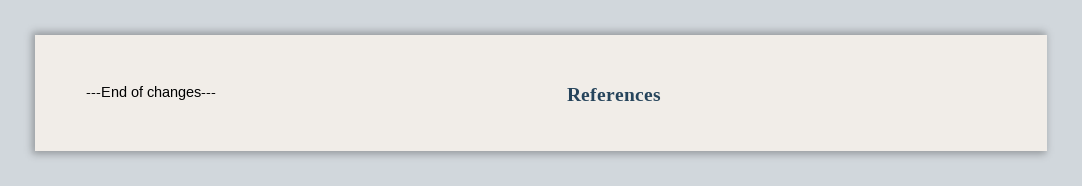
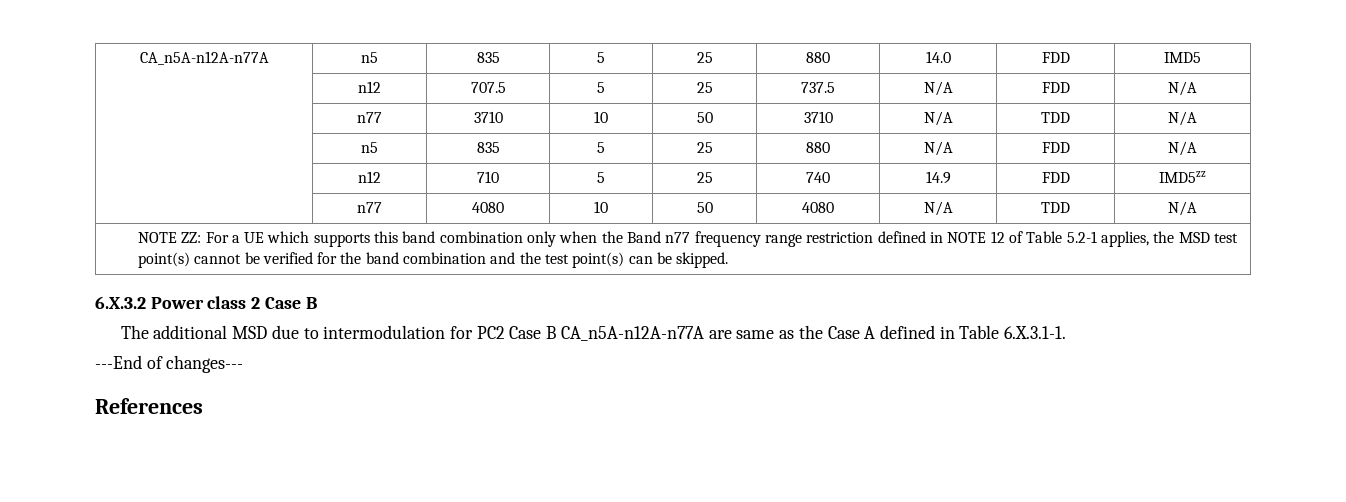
(86, 91) none -> [139,51,269,65] [361,52,378,63] [476,52,500,63] [597,52,605,63] [696,52,713,63] [806,52,830,63] [925,51,951,63] [1041,52,1070,63] [1164,52,1201,63] [358,81,381,93] [470,82,506,93] [597,82,605,93] [696,82,713,93] [801,82,835,93] [923,81,953,96] [1041,82,1070,93] [1168,81,1197,96] [357,112,382,123] [473,111,503,123] [594,111,608,123] [696,112,713,123] [803,111,833,123] [923,111,953,126] [1041,112,1070,123] [1168,111,1197,126] [361,142,378,153] [476,142,500,153] [597,142,605,153] [696,142,713,153] [806,142,830,153] [923,141,953,156] [1041,142,1070,153] [1168,141,1197,156] [358,171,381,183] [477,171,499,183] [597,172,605,183] [696,172,713,183] [806,172,830,183] [925,171,951,184] [1041,172,1070,183] [1159,171,1206,183] [357,202,382,213] [472,202,504,213] [594,201,608,213] [696,202,713,213] [802,202,834,213] [923,201,953,216] [1041,202,1070,213] [1168,201,1197,216] [137,231,1238,247] [137,252,729,268] [95,296,317,309] [120,325,1067,341] CA_n5A-n12A-n77A | n5 | 835 | 5 | 25 | 880 | 14.0 | FDD | IMD5 // | n12 | 707.5 | 5 | 25 | 737.5 | N/A | FDD | N/A // | n77 | 3710 | 10 | 50 | 3710 | N/A | TDD | N/A // | n5 | 835 | 5 | 25 | 880 | N/A | FDD | N/A // | n12 | 710 | 5 | 25 | 740 | 14.9 | FDD | IMD5zz // | n77 | 4080 | 10 | 50 | 4080 | N/A | TDD | N/A // NOTE ZZ: For a UE which supports this band combination only when the Band n77 frequency range restriction defined in NOTE 12 of Table 5.2-1 applies, the MSD test point(s) cannot be verified for the band combination and the test point(s) can be skipped. // 6.X.3.2 Power class 2 Case B // The additional MSD due to intermodulation for PC2 Case B CA_n5A-n12A-n77A are same as the Case A defined in Table 6.X.3.1-1. //

